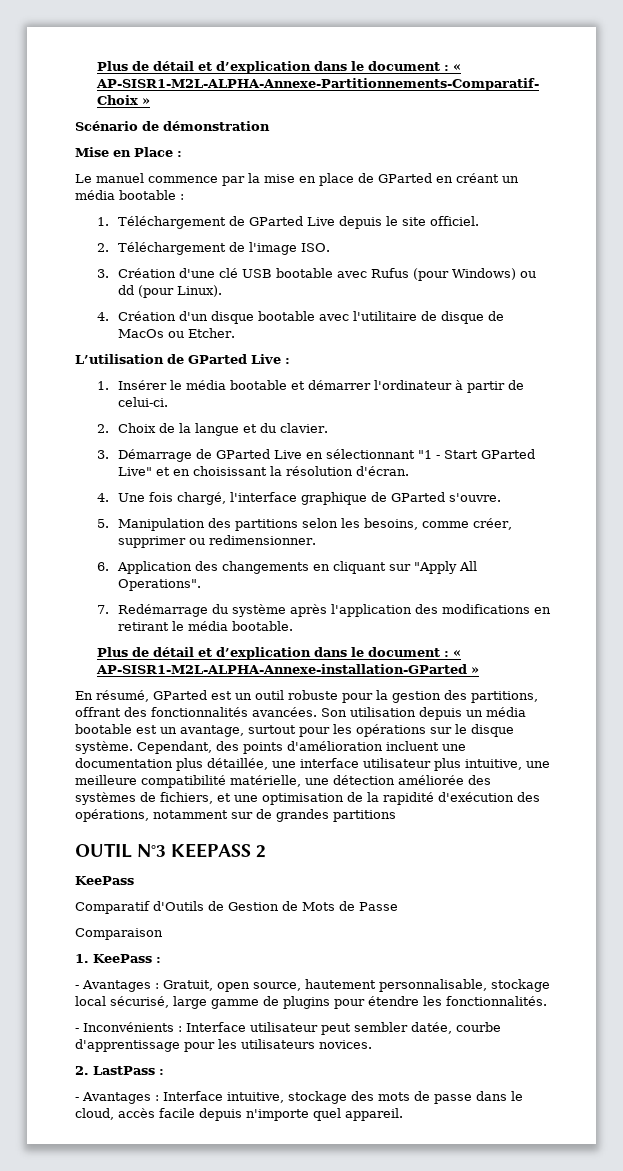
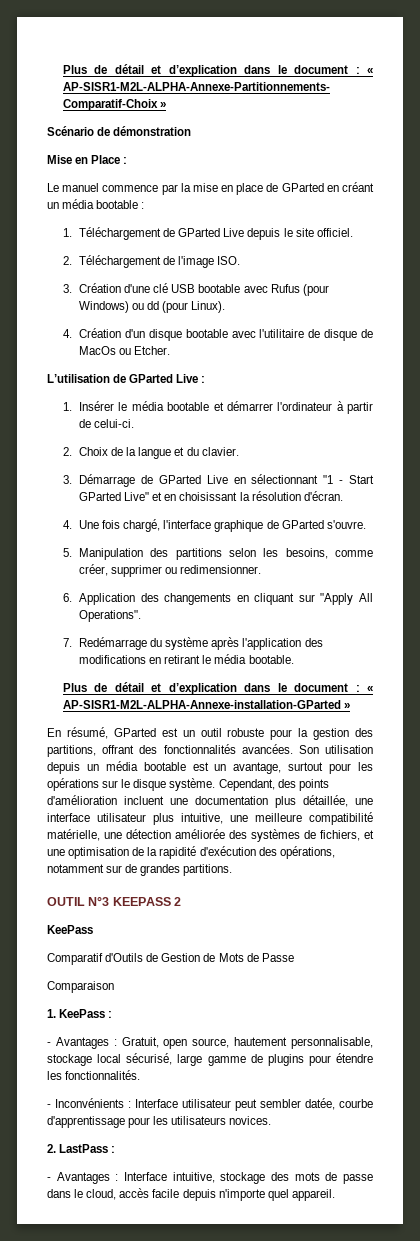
[333,810,396,822] partitions -> [183,864,233,876] partitions.

